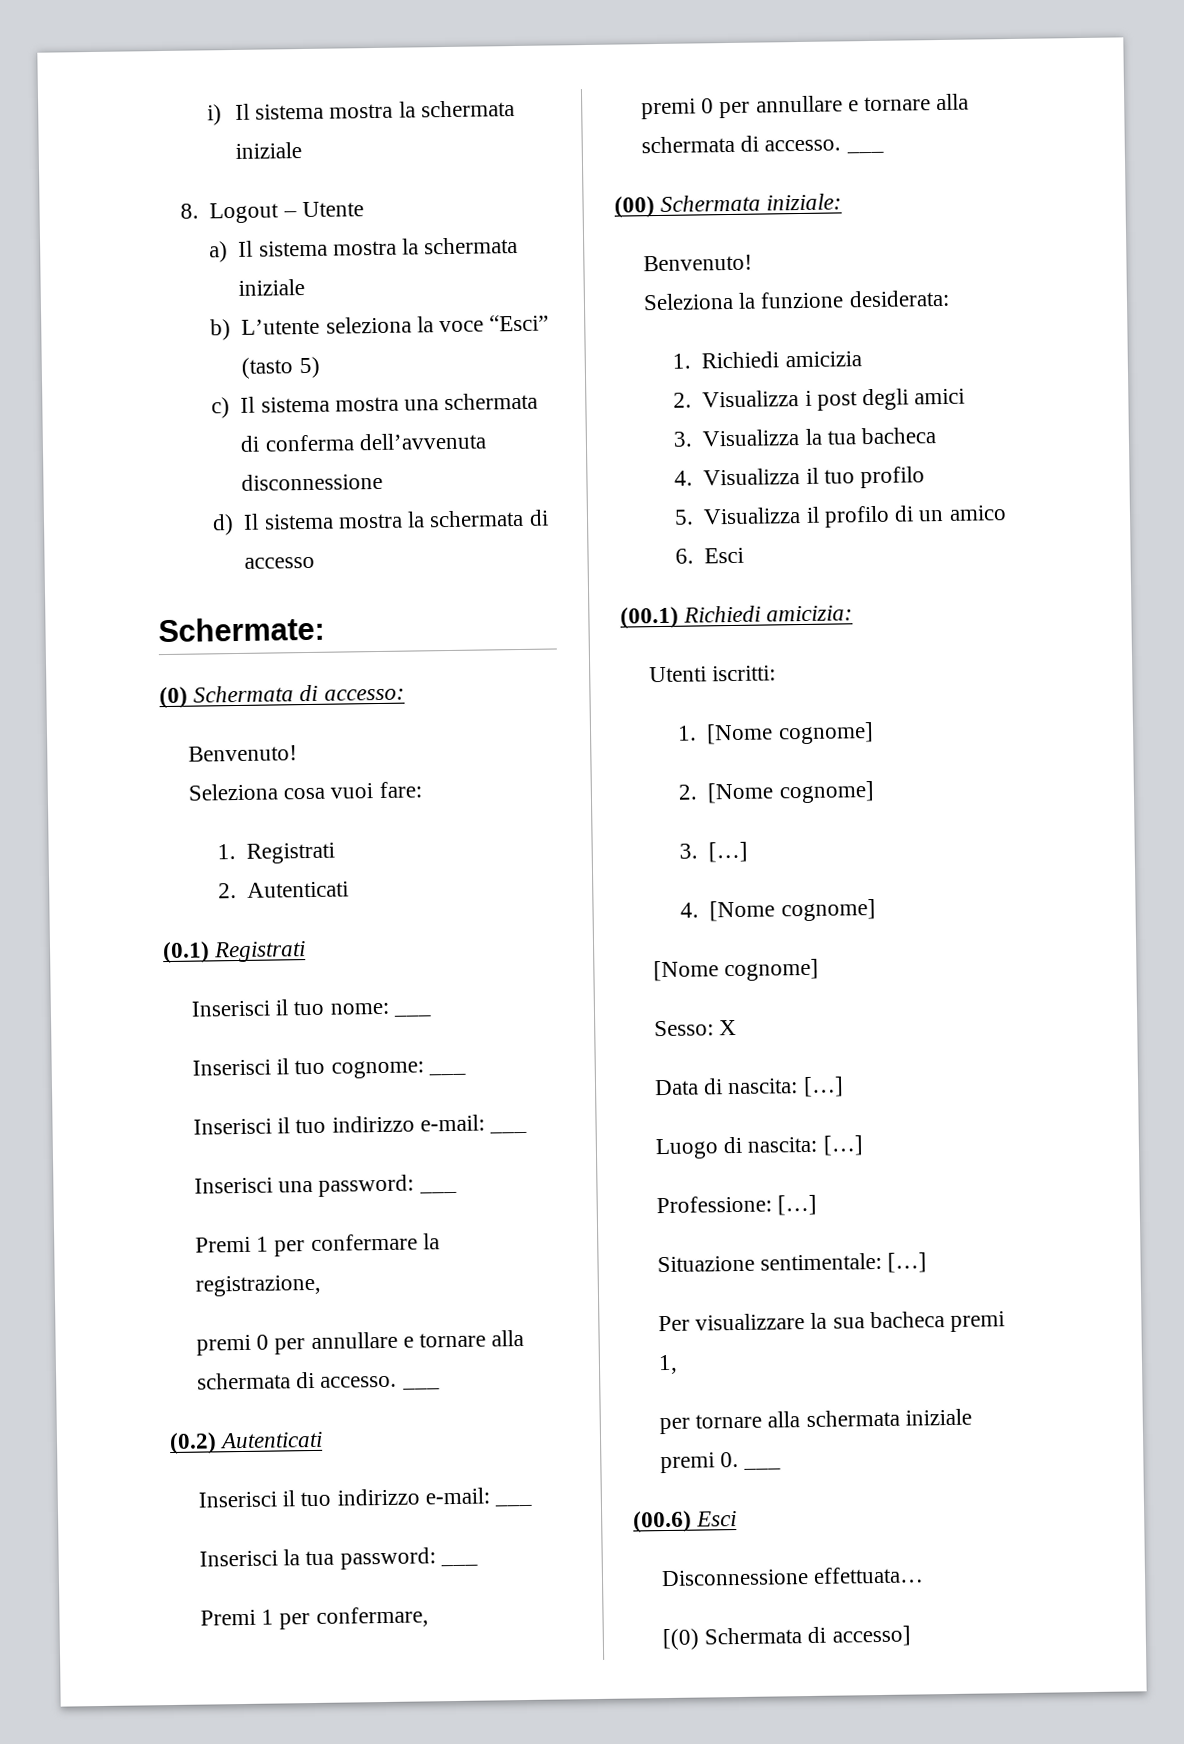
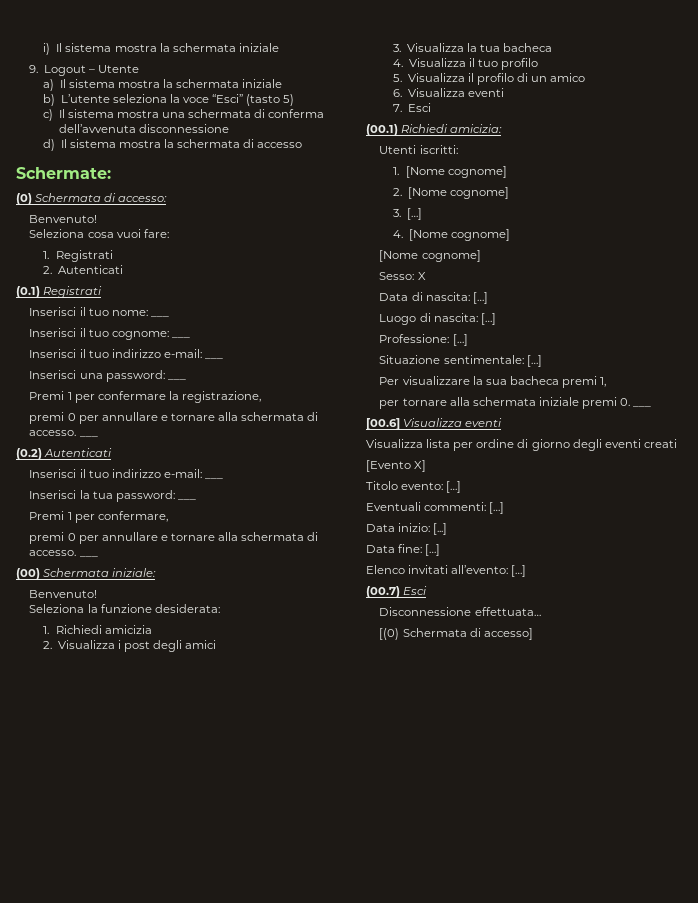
[179,203,199,219] 8. -> [29,65,39,73] 9.
(694, 556) none -> [407,88,504,97] [392,104,402,112] Visualizza eventi // 7.
[633,1510,692,1533] (00.6) -> [366,418,503,430] [366,439,677,451] [366,460,427,472] [366,481,462,493] [366,502,505,514] [366,523,448,535] [366,544,441,556] [366,565,527,577] [366,586,400,598] [00.6] Visualizza eventi // Visualizza lista per ordine di giorno degli eventi creati // [Evento X] // Titolo evento: […] // Eventuali commenti: […] // Data inizio: [...] // Data fine: […] // Elenco invitati all’evento: […] // (00.7)

